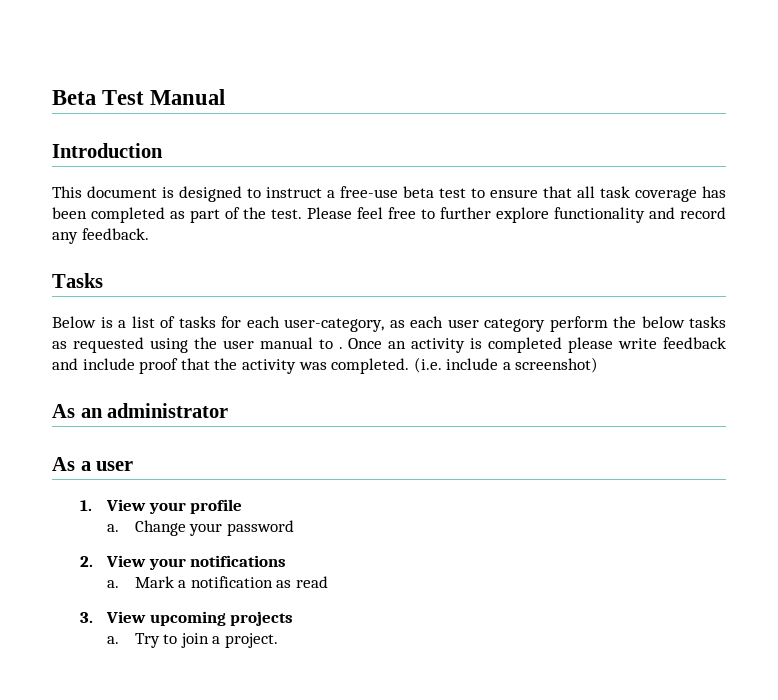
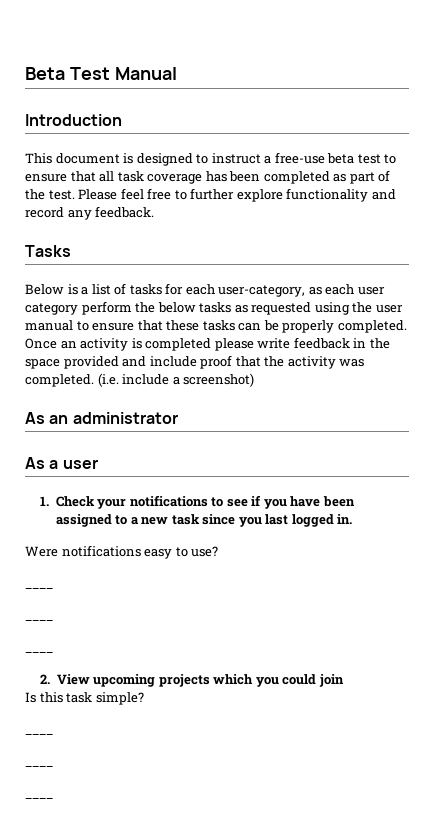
[338,347,343,349] . -> [92,320,407,333] ensure that these tasks can be properly completed.
(726, 343) none -> [353,338,390,349] [25,356,119,369] in the space provided
[106,499,243,514] [107,520,294,536] [79,555,287,570] [107,576,328,588] [79,611,294,626] [107,633,278,648] View your profile // a. Change your password // 2. View your notifications // a. Mark a notification as read // 3. View upcoming projects // a. Try to join a project. -> [55,495,355,509] [55,514,353,527] [25,545,219,559] [25,588,53,589] [25,620,53,621] [25,652,53,653] [40,674,344,687] [25,692,144,705] [25,734,53,735] [25,766,53,767] [25,798,53,799] Check your notifications to see if you have been assigned to a new task since you last logged in. // Were notifications easy to use? // ____ // ____ // ____ // 2. View upcoming projects which you could join // Is this task simple? // ____ // ____ // ____

